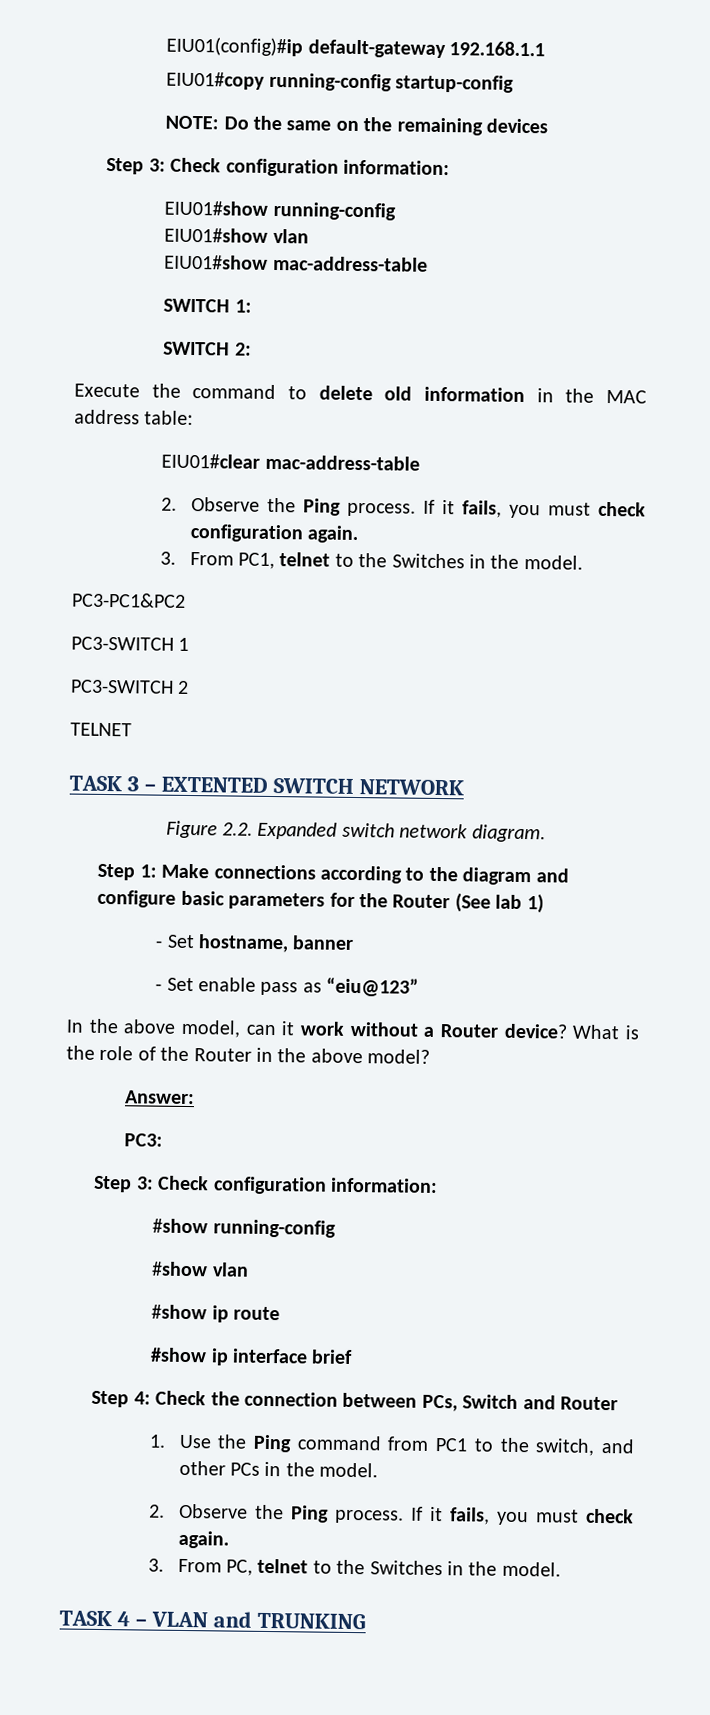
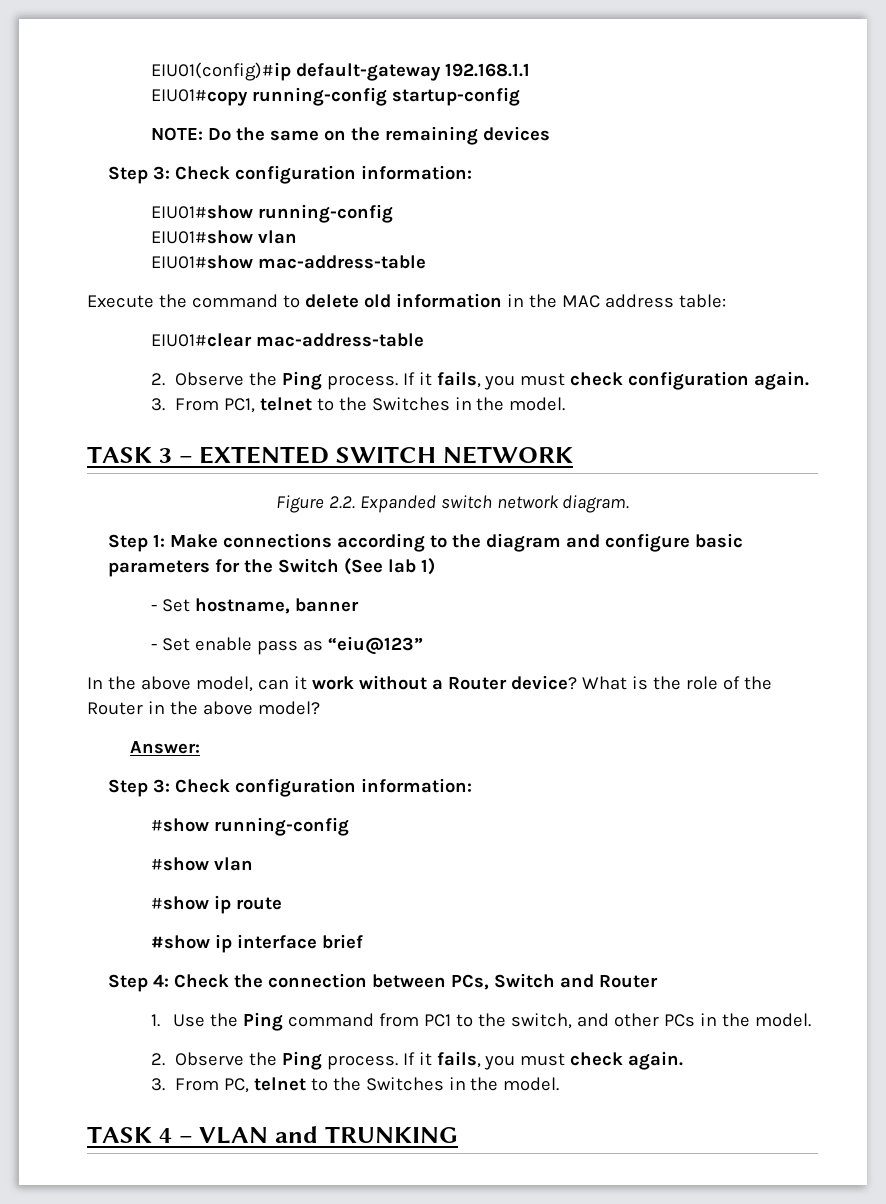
[163,298,252,313] [163,341,252,356] // SWITCH 1: // SWITCH 2: -> (427, 262) none
[72,592,186,608] [71,636,190,651] [70,679,190,694] [70,722,132,737] // PC3-PC1&PC2 // PC3-SWITCH 1 // PC3-SWITCH 2 // TELNET -> (566, 404) none
[392,894,451,909] Router -> [278,558,340,573] Switch
[123,1133,163,1147] // PC3: -> (200, 747) none

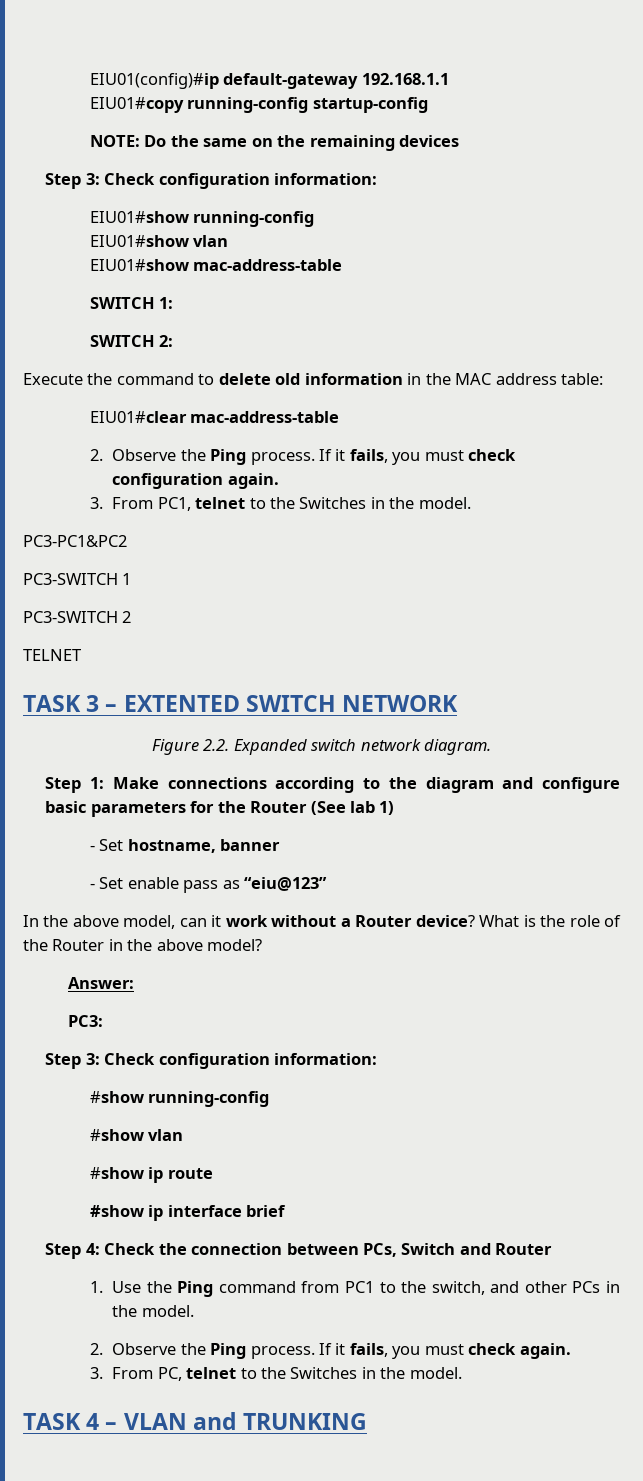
(427, 262) none -> [89,297,174,309] [89,335,174,347] // SWITCH 1: // SWITCH 2:
(566, 404) none -> [23,535,127,547] [23,573,132,585] [23,611,132,623] [23,649,81,661] // PC3-PC1&PC2 // PC3-SWITCH 1 // PC3-SWITCH 2 // TELNET
[278,558,340,573] Switch -> [250,801,308,813] Router
(200, 747) none -> [67,1015,103,1027] // PC3:

